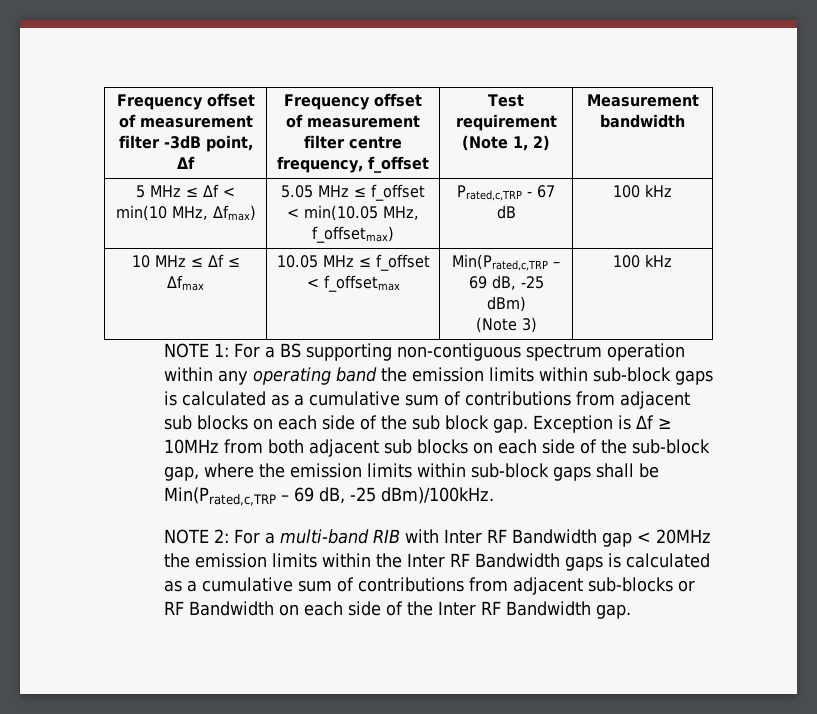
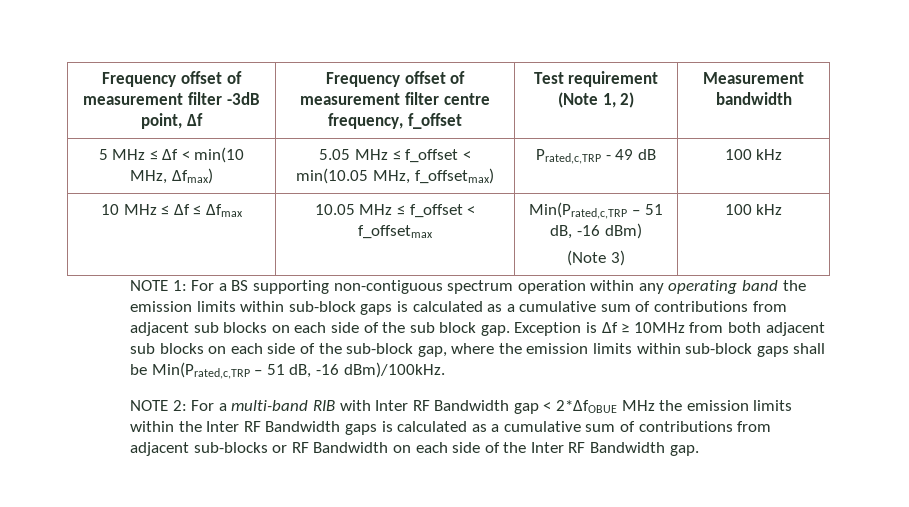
[537,185,555,198] 67 -> [615,149,634,160] 49
[468,275,544,290] 69 dB, -25 -> [644,204,663,215] [550,225,600,239] 51 dB, -16
[293,487,376,504] 69 dB, -25 -> [266,364,339,378] 51 dB, -16
[655,529,711,544] 20MHz -> [556,400,655,413] 2*ΔfOBUE MHz

